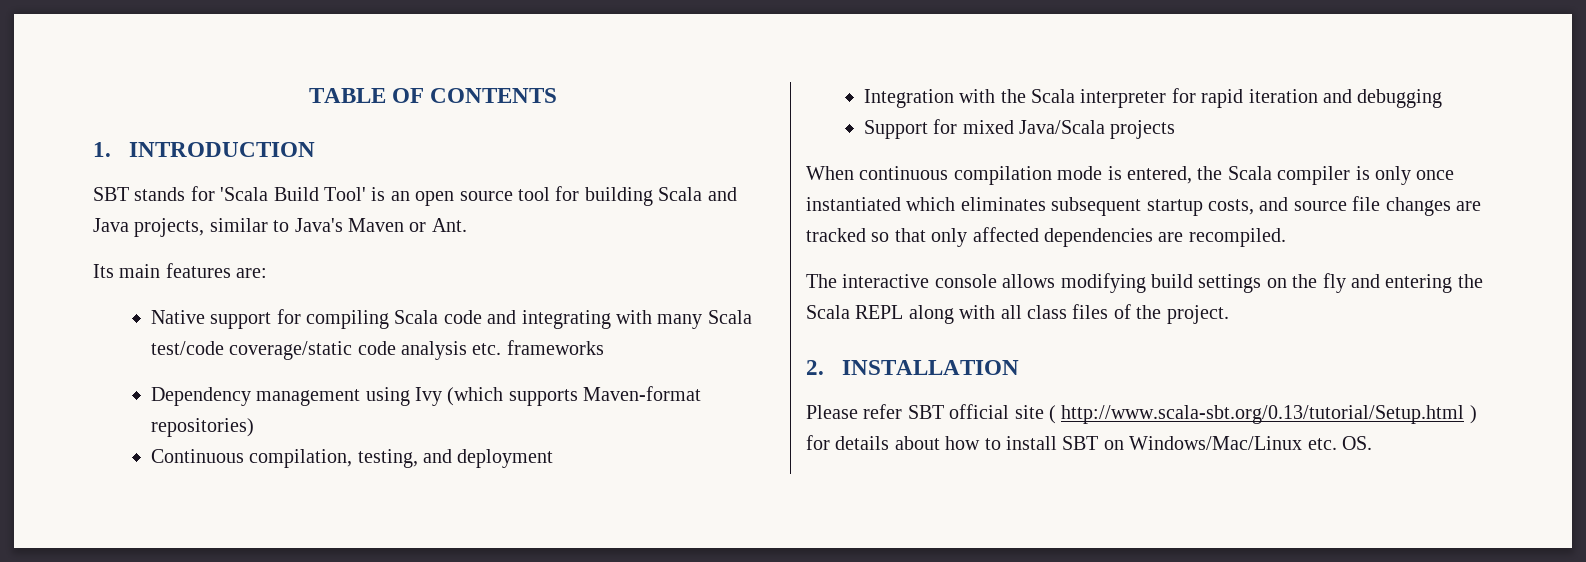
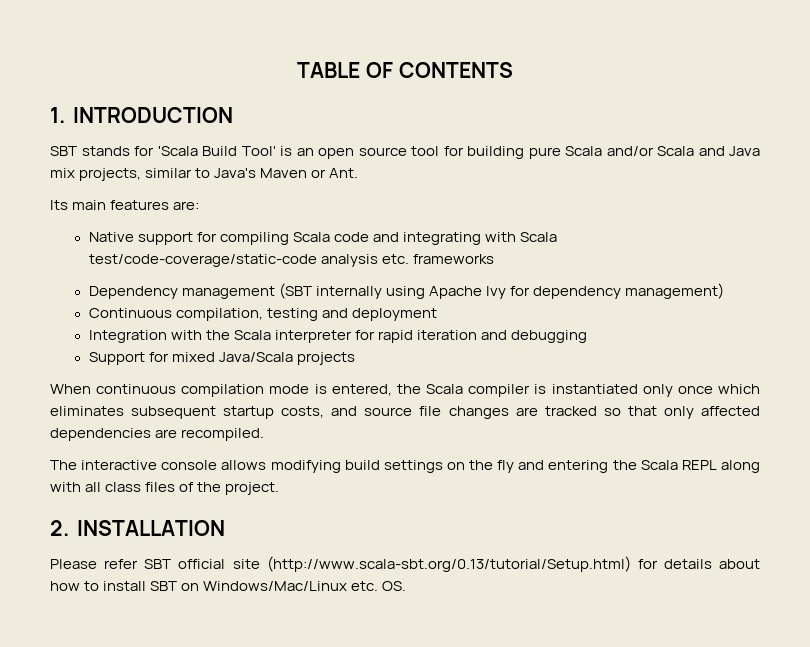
(653, 196) none -> [528,146,654,159] pure Scala and/or
(129, 225) none -> [50,168,75,178] mix
[657,310,752,329] [150,341,396,360] many Scala test/code coverage/static code -> [519,232,557,242] [88,254,317,267] Scala test/code-coverage/static-code
[365,386,702,406] [150,418,254,437] using Ivy (which supports Maven-format repositories) -> [278,283,724,299] (SBT internally using Apache Ivy for dependency management)
[357,449,418,468] testing, -> [266,308,318,321] testing
(1370, 173) none -> [551,384,638,394] instantiated
[806,197,901,211] instantiated -> (713, 390) none
[1049,405,1477,424] ( http://www.scala-sbt.org/0.13/tutorial/Setup.html ) -> [266,556,631,572] (http://www.scala-sbt.org/0.13/tutorial/Setup.html)

